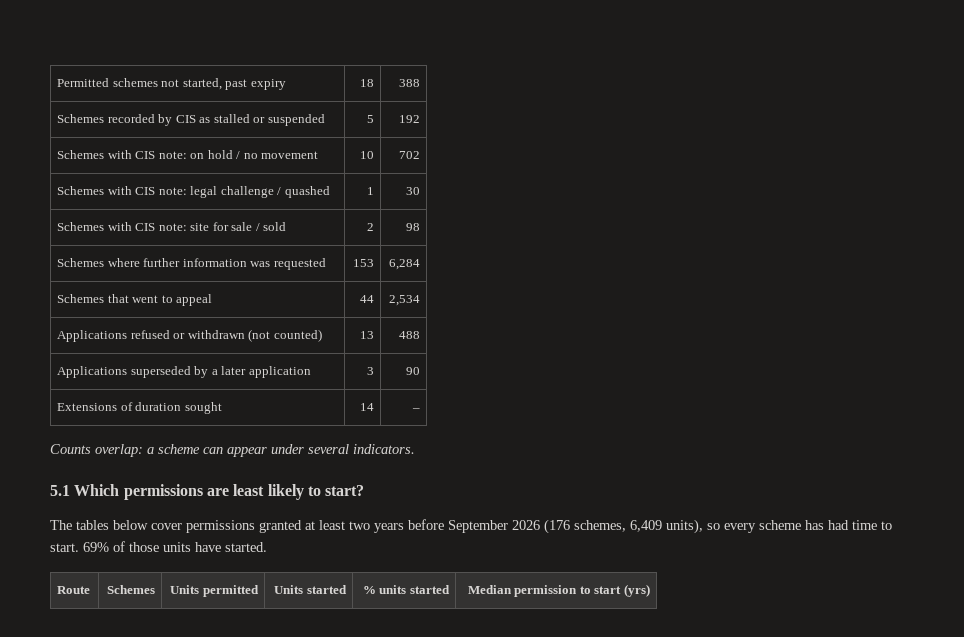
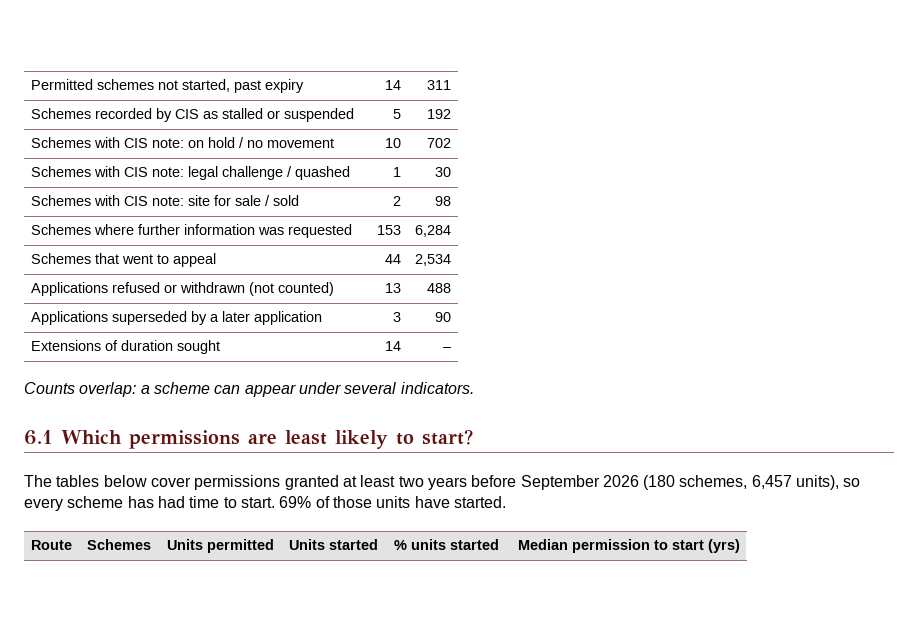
[359,79,374,87] [398,79,420,87] 18 | 388 -> [385,80,402,90] [427,80,452,90] 14 | 311
[50,485,70,496] 5.1 -> [24,430,53,445] 6.1
[544,519,662,534] (176 schemes, 6,409 -> [643,475,792,490] (180 schemes, 6,457

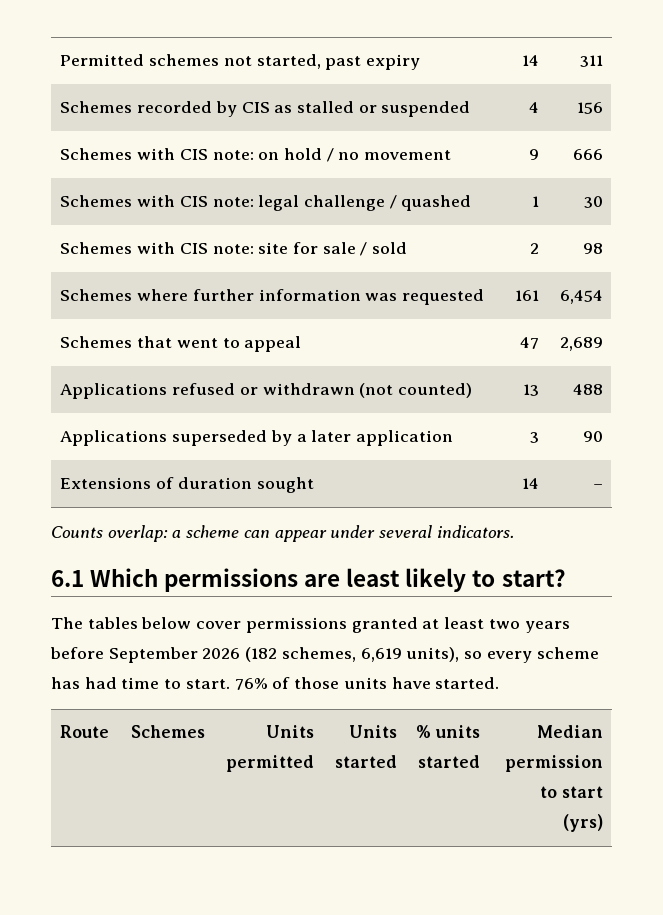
[393,109,402,119] [427,109,452,119] 5 | 192 -> [528,102,539,113] [576,102,603,114] 4 | 156
[385,138,402,148] [427,138,452,148] 10 | 702 -> [528,149,539,160] [572,149,603,160] 9 | 666
[377,225,402,235] [415,225,452,237] 153 | 6,284 -> [514,290,539,301] [559,290,603,304] 161 | 6,454
[385,254,402,264] [415,254,452,266] 44 | 2,534 -> [519,337,539,349] [559,337,603,351] 47 | 2,689
[643,475,792,490] (180 schemes, 6,457 -> [245,647,402,662] (182 schemes, 6,619
[279,496,312,508] 69% -> [234,678,268,690] 76%

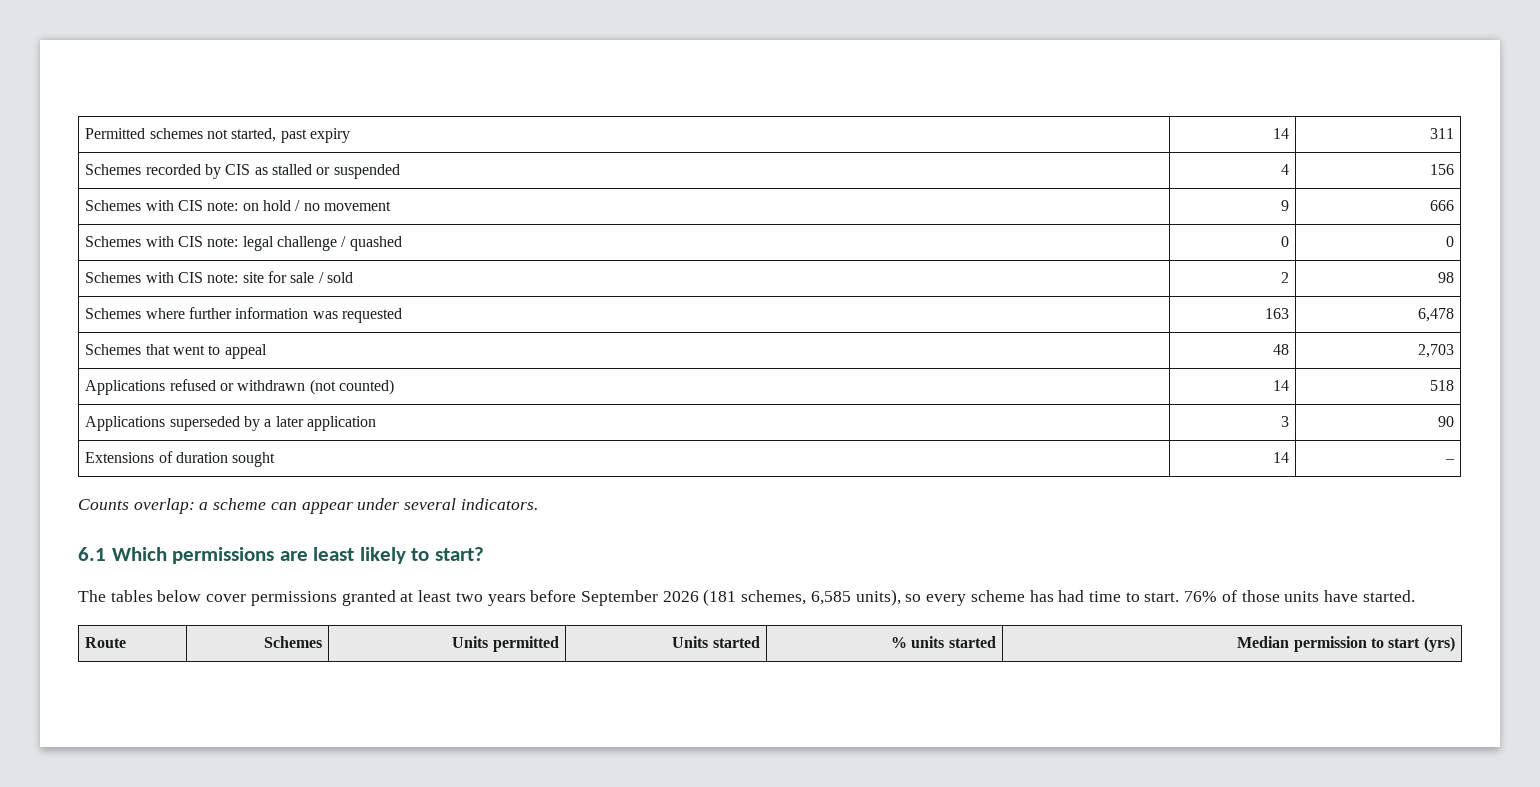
[531,196,539,207] [583,196,603,208] 1 | 30 -> [1280,236,1289,247] [1445,236,1454,247] 0 | 0
[514,290,539,301] [559,290,603,304] 161 | 6,454 -> [1264,308,1289,319] [1417,308,1454,322] 163 | 6,478
[519,337,539,349] [559,337,603,351] 47 | 2,689 -> [1272,344,1289,355] [1417,344,1454,358] 48 | 2,703
[522,384,539,396] [572,384,603,395] 13 | 488 -> [1272,380,1289,391] [1429,380,1454,391] 14 | 518
[245,647,402,662] (182 schemes, 6,619 -> [703,589,851,606] (181 schemes, 6,585

